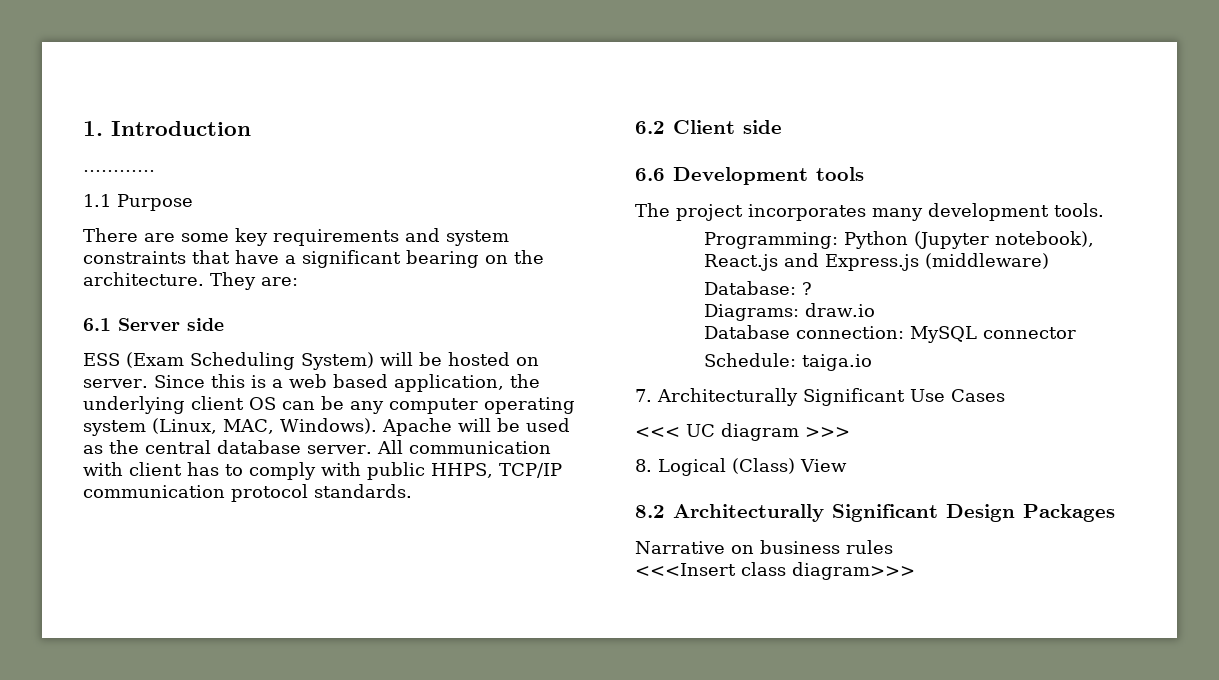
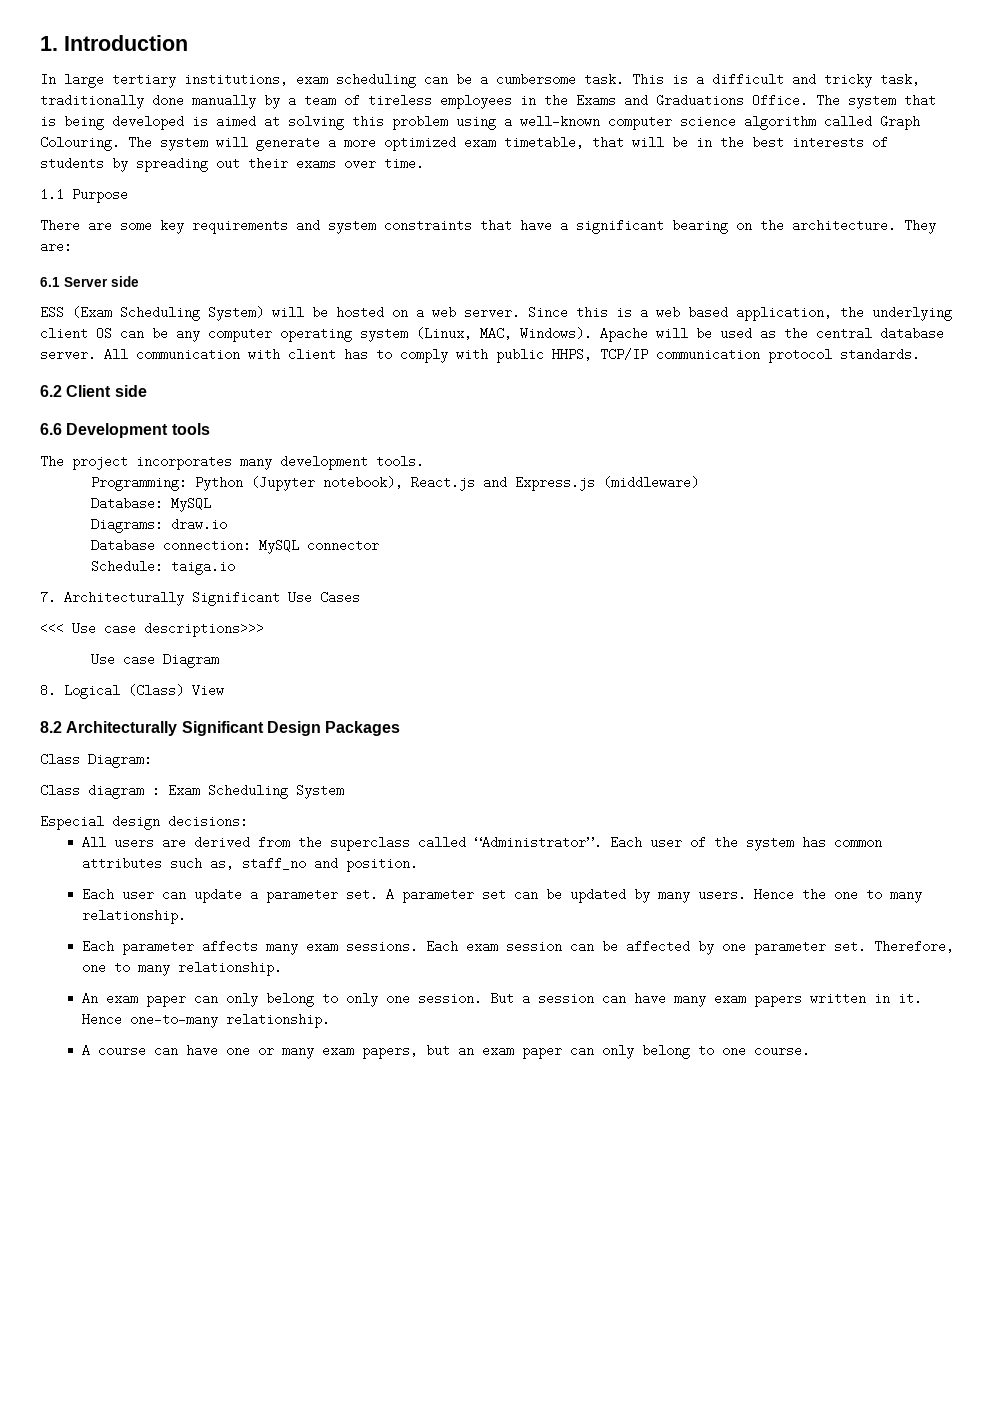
[83,170,155,172] ………… -> [40,73,920,88] [40,94,936,109] [40,115,920,130] [40,136,888,151] [40,157,424,172] In large tertiary institutions, exam scheduling can be a cumbersome task. This is a difficult and tricky task, traditionally done manually by a team of tireless employees in the Exams and Graduations Office. The system that is being developed is aimed at solving this problem using a well-known computer science algorithm called Graph Colouring. The system will generate a more optimized exam timetable, that will be in the best interests of students by spreading out their exams over time.
(539, 361) none -> [416,306,456,319] a web
[802,282,813,295] ? -> [170,497,211,512] MySQL
[686,423,850,441] UC diagram >>> -> [72,622,264,637] [90,653,219,668] Use case descriptions>>> // Use case Diagram
[635,540,893,554] [635,562,915,580] Narrative on business rules // <<<Insert class diagram>>> -> [40,753,152,768] [40,784,344,799] [40,815,248,830] [82,836,883,851] [82,857,419,872] [82,888,923,903] [82,909,187,924] [82,940,955,955] [82,961,283,976] [82,992,923,1007] [82,1013,331,1028] [82,1044,811,1059] Class Diagram: // Class diagram : Exam Scheduling System // Especial design decisions: // All users are derived from the superclass called “Administrator”. Each user of the system has common attributes such as, staff_no and position. // Each user can update a parameter set. A parameter set can be updated by many users. Hence the one to many relationship. // Each parameter affects many exam sessions. Each exam session can be affected by one parameter set. Therefore, one to many relationship. // An exam paper can only belong to only one session. But a session can have many exam papers written in it. Hence one-to-many relationship. // A course can have one or many exam papers, but an exam paper can only belong to one course.

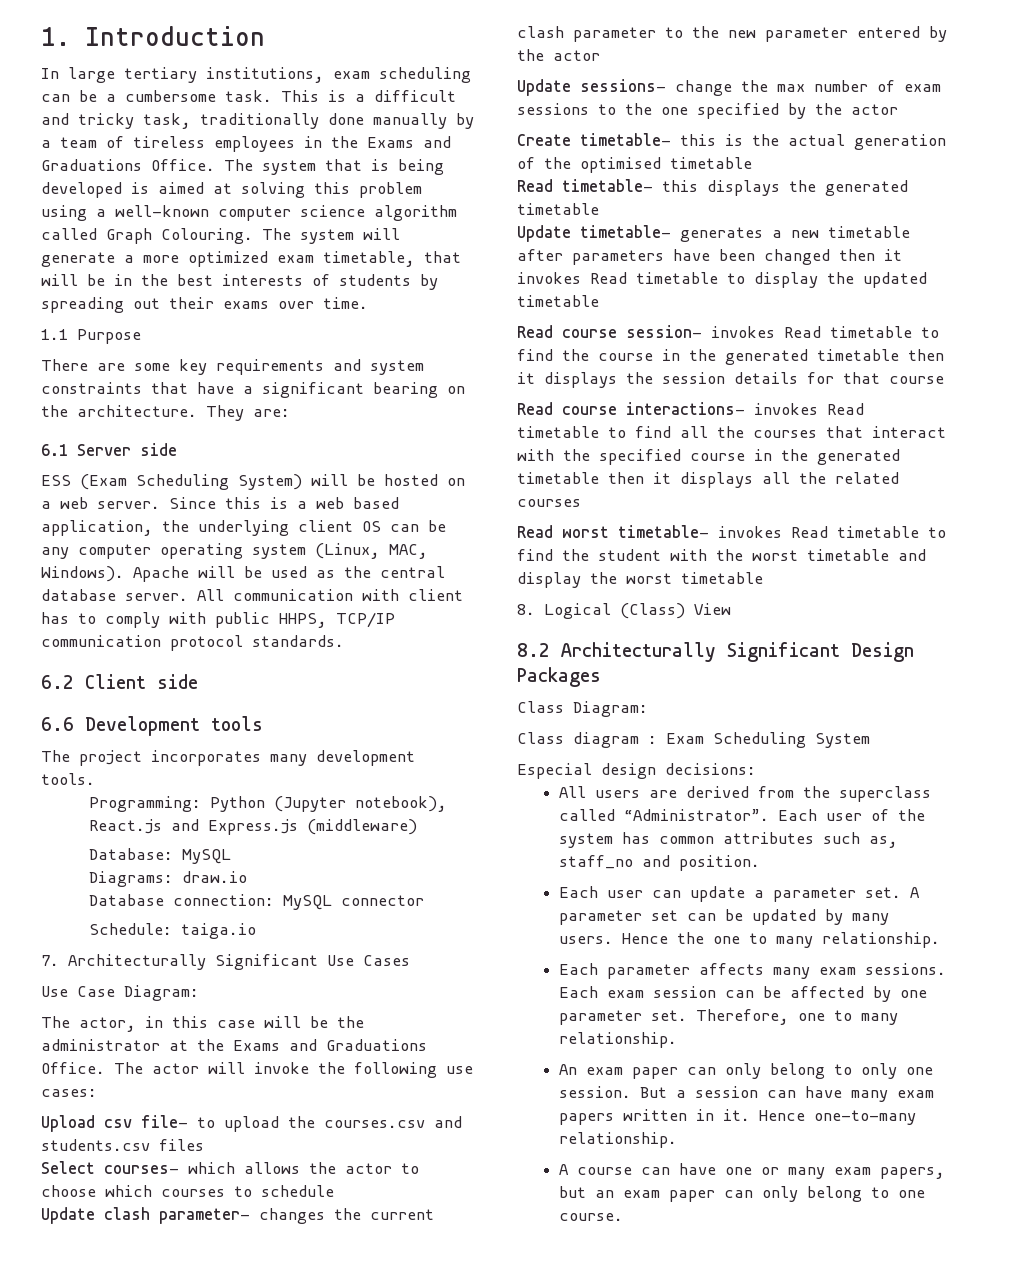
[40,622,264,637] [90,653,219,668] <<< Use case descriptions>>> // Use case Diagram -> [41,985,199,1001] [41,1016,364,1032] [41,1039,427,1051] [41,1062,473,1078] [41,1089,97,1097] [41,1115,462,1132] [41,1139,204,1151] [41,1161,419,1174] [41,1185,334,1197] [41,1207,434,1224] [517,26,947,42] [517,49,600,61] [517,79,941,96] [517,103,898,119] [517,133,946,150] [517,157,752,173] [517,179,908,196] [517,203,599,215] [517,225,910,242] [517,249,902,265] [517,272,927,288] [517,295,599,307] [517,325,939,338] [517,349,944,365] [517,372,944,388] [517,402,864,415] [517,426,946,438] [517,449,900,465] [517,472,899,488] [517,499,581,507] [517,525,946,538] [517,549,926,561] [517,572,763,588] Use Case Diagram: // The actor, in this case will be the administrator at the Exams and Graduations Office. The actor will invoke the following use cases: // Upload csv file- to upload the courses.csv and students.csv files // Select courses- which allows the actor to choose which courses to schedule // Update clash parameter- changes the current clash parameter to the new parameter entered by the actor // Update sessions- change the max number of exam sessions to the one specified by the actor // Create timetable- this is the actual generation of the optimised timetable // Read timetable- this displays the generated timetable // Update timetable- generates a new timetable after parameters have been changed then it invokes Read timetable to display the updated timetable // Read course session- invokes Read timetable to find the course in the generated timetable then it displays the session details for that course // Read course interactions- invokes Read timetable to find all the courses that interact with the specified course in the generated timetable then it displays all the related courses // Read worst timetable- invokes Read timetable to find the student with the worst timetable and display the worst timetable

